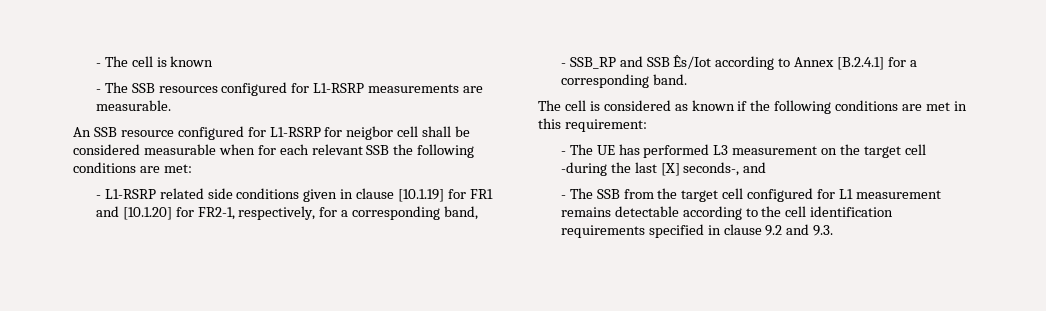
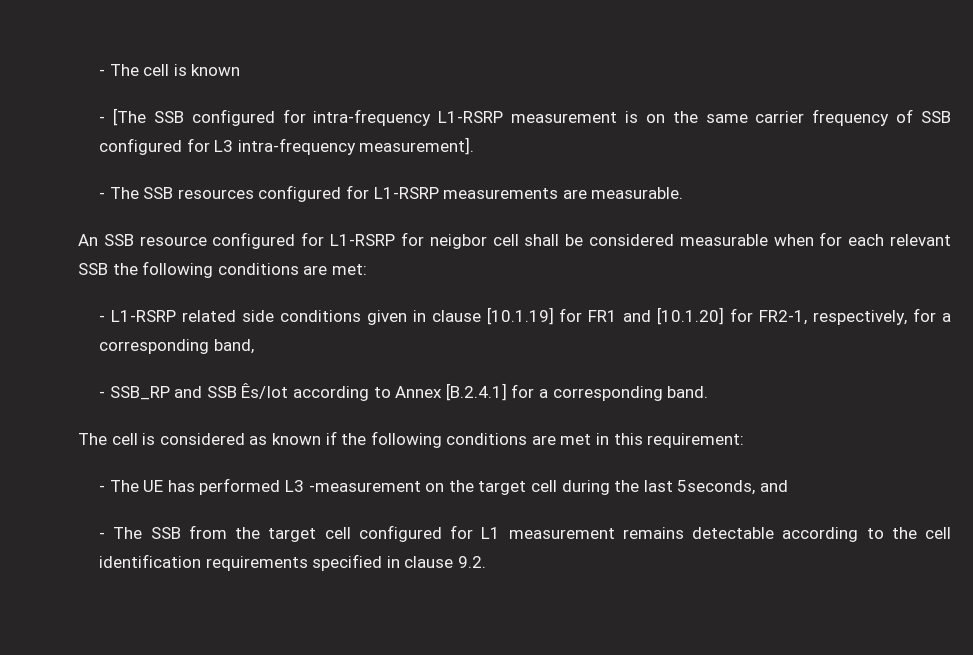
(214, 61) none -> [99,108,952,126] [99,137,475,155] // - [The SSB configured for intra-frequency L1-RSRP measurement is on the same carrier frequency of SSB configured for L3 intra-frequency measurement].
[732,146,818,155] measurement -> [308,481,421,492] -measurement
[560,162,607,176] -during -> [561,480,610,495] during
[660,162,740,176] [X] seconds-, -> [677,480,756,495] 5seconds,
[765,224,834,236] 9.2 and 9.3. -> [457,556,486,568] 9.2.

